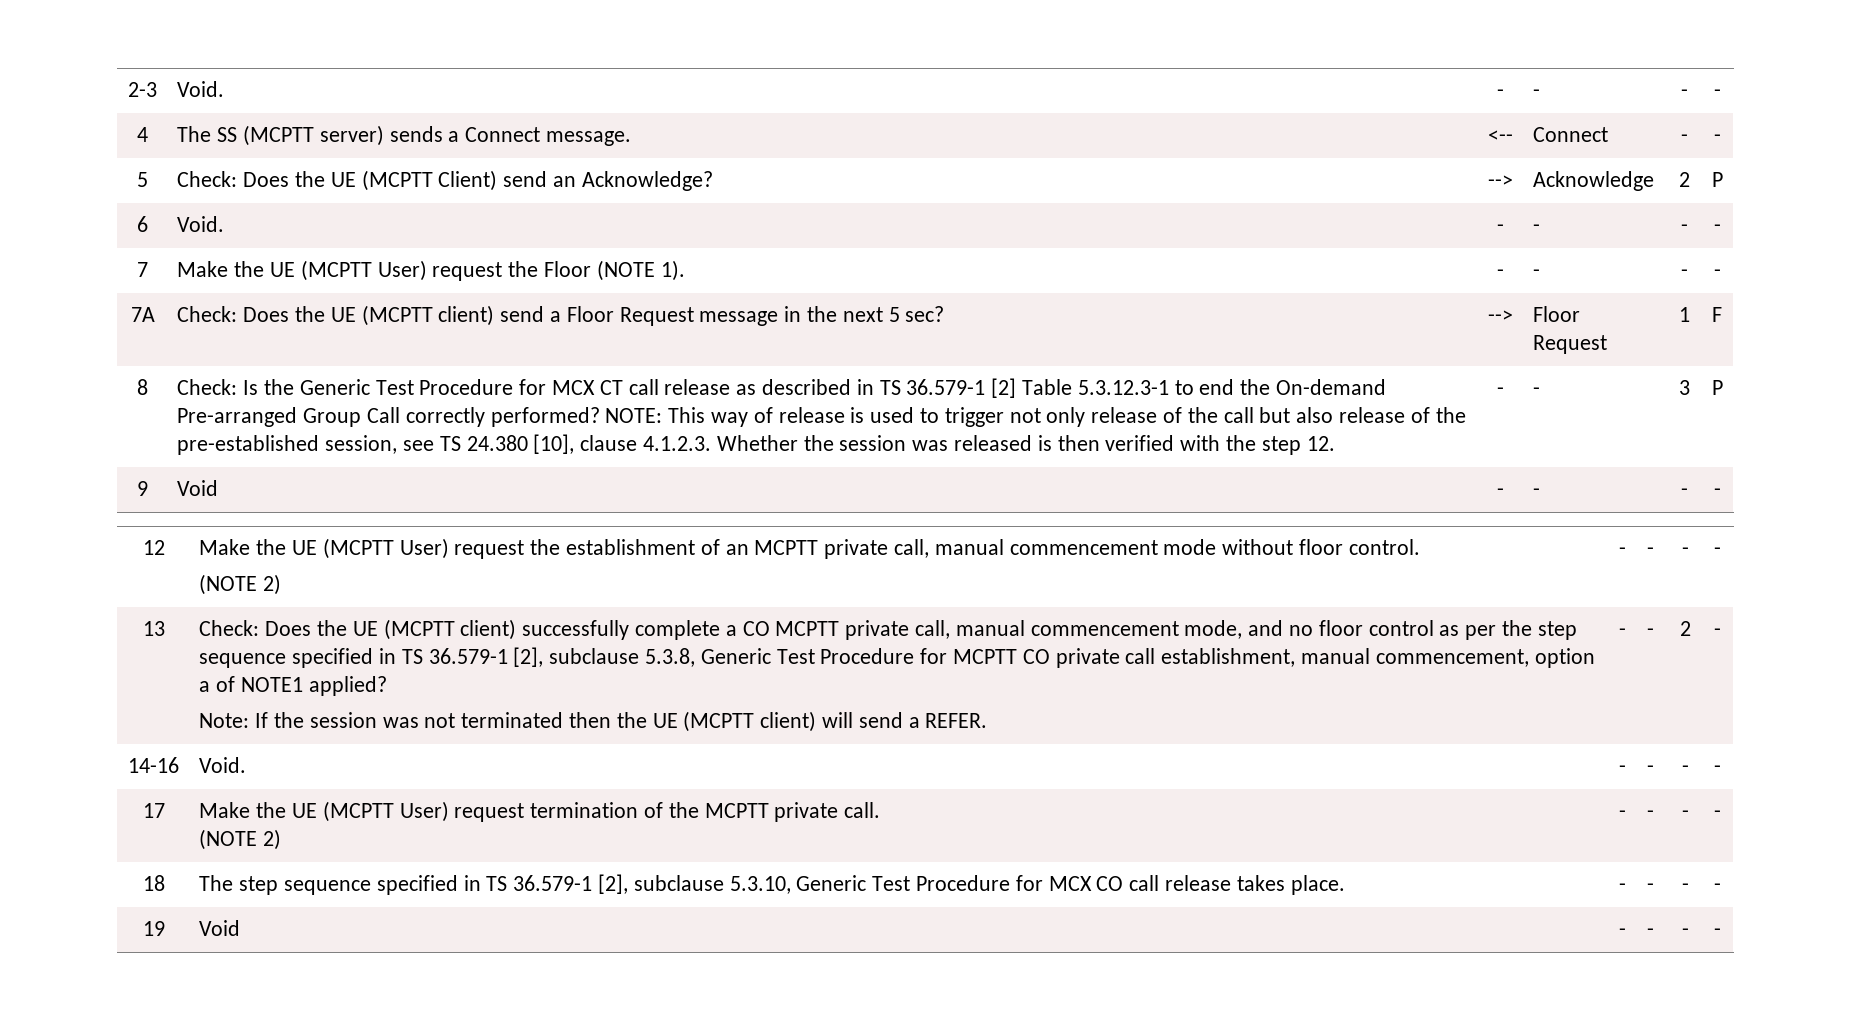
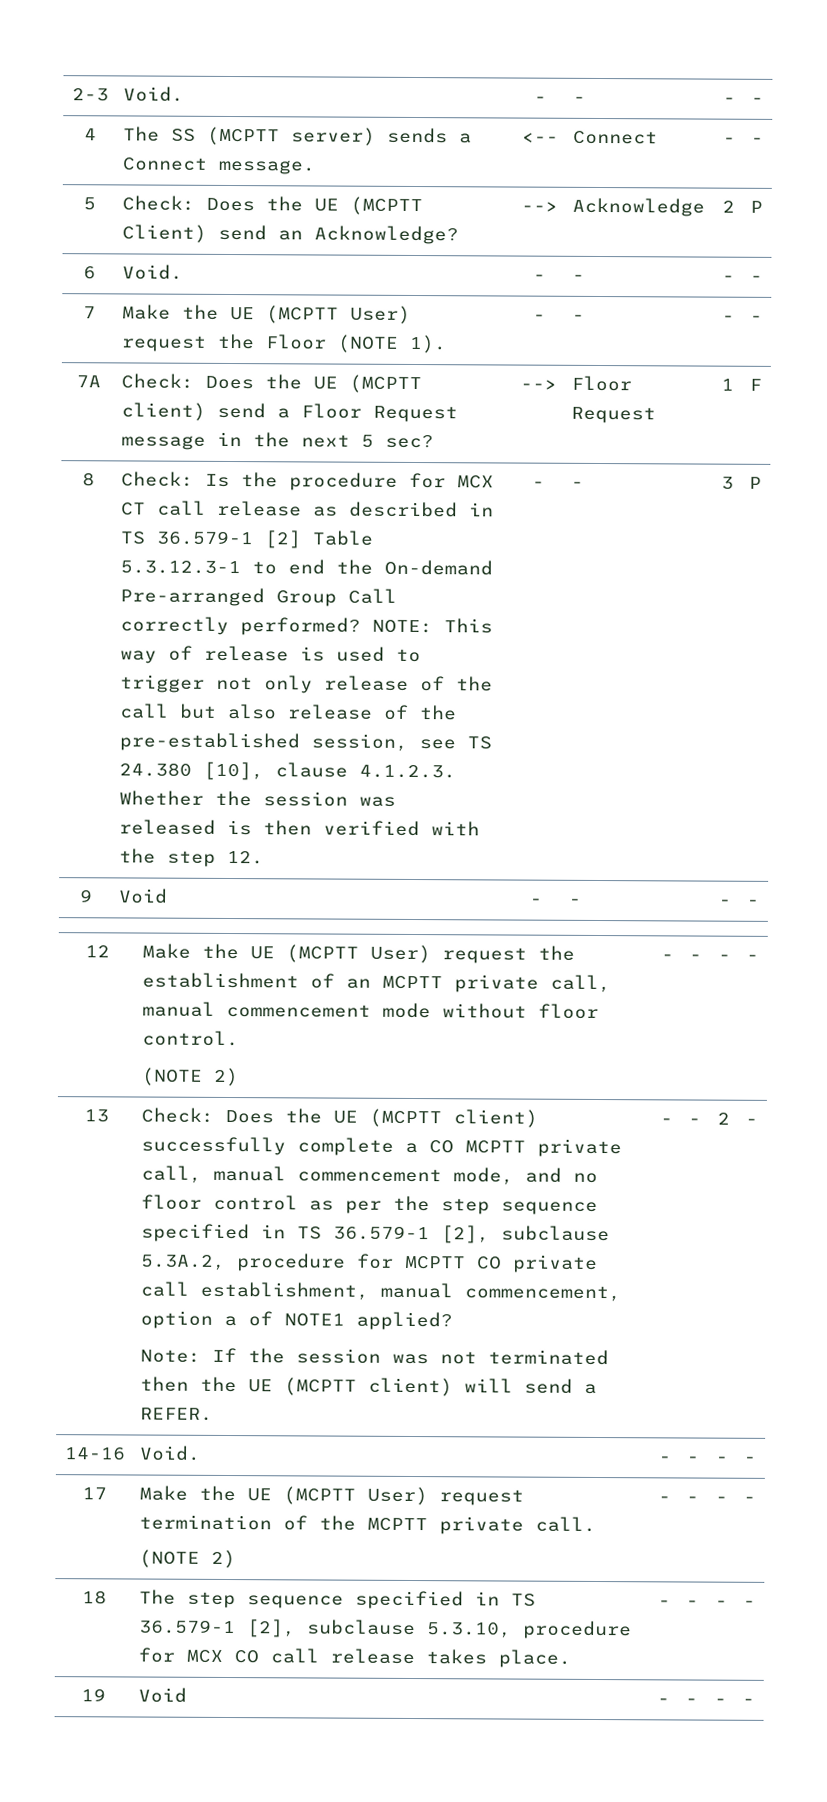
[299,379,514,395] Generic Test Procedure -> [288,472,398,491] procedure
[644,648,915,667] 5.3.8, Generic Test Procedure -> [140,1253,346,1272] 5.3A.2, procedure
[796,875,1010,891] Generic Test Procedure -> [522,1620,632,1640] procedure

